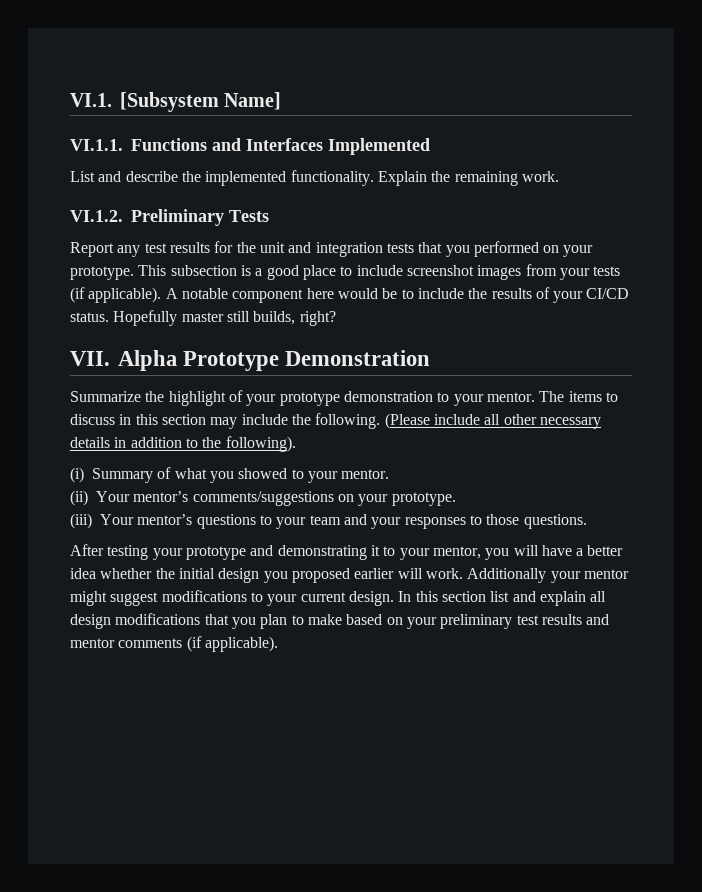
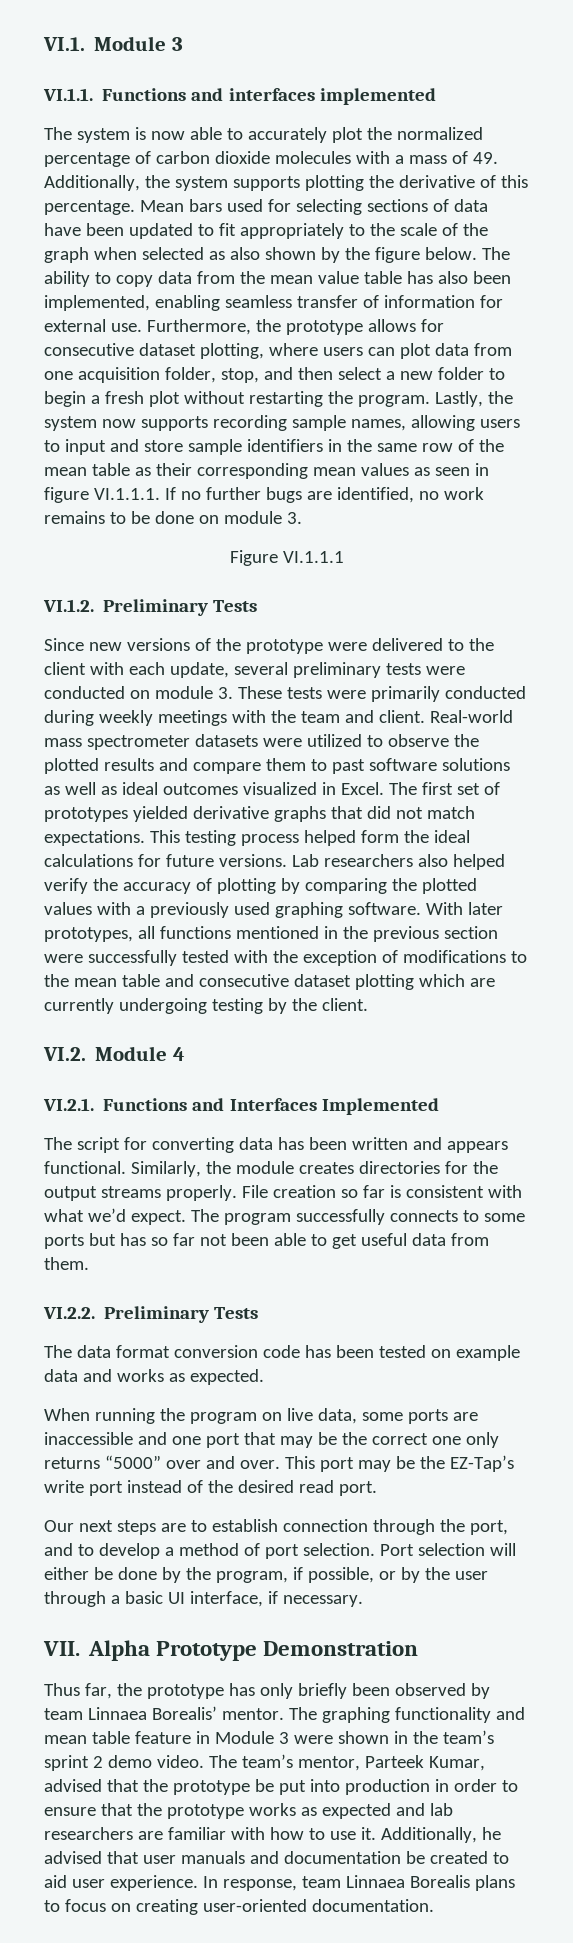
[120,92,282,112] [70,138,430,155] [70,170,559,186] [70,209,269,226] [70,241,594,257] [70,264,621,280] [70,287,630,303] [70,310,336,326] [70,350,431,371] [70,390,618,406] [70,413,601,429] [70,436,296,452] [70,467,390,483] [70,490,456,506] [70,513,587,529] [70,544,624,560] [70,568,629,583] [70,590,607,606] [70,613,610,629] [70,636,278,652] [Subsystem Name] // VI.1.1. Functions and Interfaces Implemented // List and describe the implemented functionality. Explain the remaining work. // VI.1.2. Preliminary Tests // Report any test results for the unit and integration tests that you performed on your prototype. This subsection is a good place to include screenshot images from your tests (if applicable). A notable component here would be to include the results of your CI/CD status. Hopefully master still builds, right? // VII. Alpha Prototype Demonstration // Summarize the highlight of your prototype demonstration to your mentor. The items to discuss in this section may include the following. (Please include all other necessary details in addition to the following). // (i) Summary of what you showed to your mentor. // (ii) Your mentor’s comments/suggestions on your prototype. // (iii) Your mentor’s questions to your team and your responses to those questions. // After testing your prototype and demonstrating it to your mentor, you will have a better idea whether the initial design you proposed earlier will work. Additionally your mentor might suggest modifications to your current design. In this section list and explain all design modifications that you plan to make based on your preliminary test results and mentor comments (if applicable). -> [94,36,183,51] [43,88,436,105] [44,127,483,143] [44,151,498,167] [44,175,528,191] [44,199,488,215] [44,223,488,239] [44,247,510,263] [44,271,511,287] [44,295,503,311] [44,319,444,335] [44,343,512,359] [44,367,505,383] [44,391,513,407] [44,415,520,431] [44,439,504,455] [44,463,489,479] [44,487,484,503] [44,511,302,524] [229,550,344,566] [43,599,258,616] [44,638,494,654] [44,662,465,678] [44,686,526,702] [44,710,513,726] [44,734,479,750] [44,758,510,774] [44,782,500,795] [44,806,475,822] [44,830,470,846] [44,854,505,870] [44,878,477,894] [44,902,503,918] [44,926,498,942] [44,950,527,966] [44,974,495,990] [44,998,368,1014] [43,1046,185,1061] [43,1098,439,1115] [44,1137,508,1153] [44,1161,498,1177] [44,1185,522,1201] [44,1208,525,1225] [44,1233,489,1249] [44,1257,89,1270] [43,1306,259,1323] [44,1345,520,1361] [44,1369,264,1385] [44,1408,478,1424] [44,1432,499,1448] [44,1455,514,1472] [44,1480,377,1496] [44,1519,508,1535] [44,1543,516,1559] [44,1567,488,1583] [44,1591,363,1607] [43,1640,419,1661] [44,1683,490,1699] [44,1706,525,1723] [44,1730,494,1744] [44,1754,485,1771] [44,1779,518,1795] [44,1803,453,1819] [44,1827,501,1843] [44,1851,509,1864] [44,1875,515,1891] [44,1899,434,1915] Module 3 // VI.1.1. Functions and interfaces implemented // The system is now able to accurately plot the normalized percentage of carbon dioxide molecules with a mass of 49. Additionally, the system supports plotting the derivative of this percentage. Mean bars used for selecting sections of data have been updated to fit appropriately to the scale of the graph when selected as also shown by the figure below. The ability to copy data from the mean value table has also been implemented, enabling seamless transfer of information for external use. Furthermore, the prototype allows for consecutive dataset plotting, where users can plot data from one acquisition folder, stop, and then select a new folder to begin a fresh plot without restarting the program. Lastly, the system now supports recording sample names, allowing users to input and store sample identifiers in the same row of the mean table as their corresponding mean values as seen in figure VI.1.1.1. If no further bugs are identified, no work remains to be done on module 3. // Figure VI.1.1.1 // VI.1.2. Preliminary Tests // Since new versions of the prototype were delivered to the client with each update, several preliminary tests were conducted on module 3. These tests were primarily conducted during weekly meetings with the team and client. Real-world mass spectrometer datasets were utilized to observe the plotted results and compare them to past software solutions as well as ideal outcomes visualized in Excel. The first set of prototypes yielded derivative graphs that did not match expectations. This testing process helped form the ideal calculations for future versions. Lab researchers also helped verify the accuracy of plotting by comparing the plotted values with a previously used graphing software. With later prototypes, all functions mentioned in the previous section were successfully tested with the exception of modifications to the mean table and consecutive dataset plotting which are currently undergoing testing by the client. // VI.2. Module 4 // VI.2.1. Functions and Interfaces Implemented // The script for converting data has been written and appears functional. Similarly, the module creates directories for the output streams properly. File creation so far is consistent with what we’d expect. The program successfully connects to some ports but has so far not been able to get useful data from them. // VI.2.2. Preliminary Tests // The data format conversion code has been tested on example data and works as expected. // When running the program on live data, some ports are inaccessible and one port that may be the correct one only returns “5000” over and over. This port may be the EZ-Tap’s write port instead of the desired read port. // Our next steps are to establish connection through the port, and to develop a method of port selection. Port selection will either be done by the program, if possible, or by the user through a basic UI interface, if necessary. // VII. Alpha Prototype Demonstration // Thus far, the prototype has only briefly been observed by team Linnaea Borealis’ mentor. The graphing functionality and mean table feature in Module 3 were shown in the team’s sprint 2 demo video. The team’s mentor, Parteek Kumar, advised that the prototype be put into production in order to ensure that the prototype works as expected and lab researchers are familiar with how to use it. Additionally, he advised that user manuals and documentation be created to aid user experience. In response, team Linnaea Borealis plans to focus on creating user-oriented documentation.

